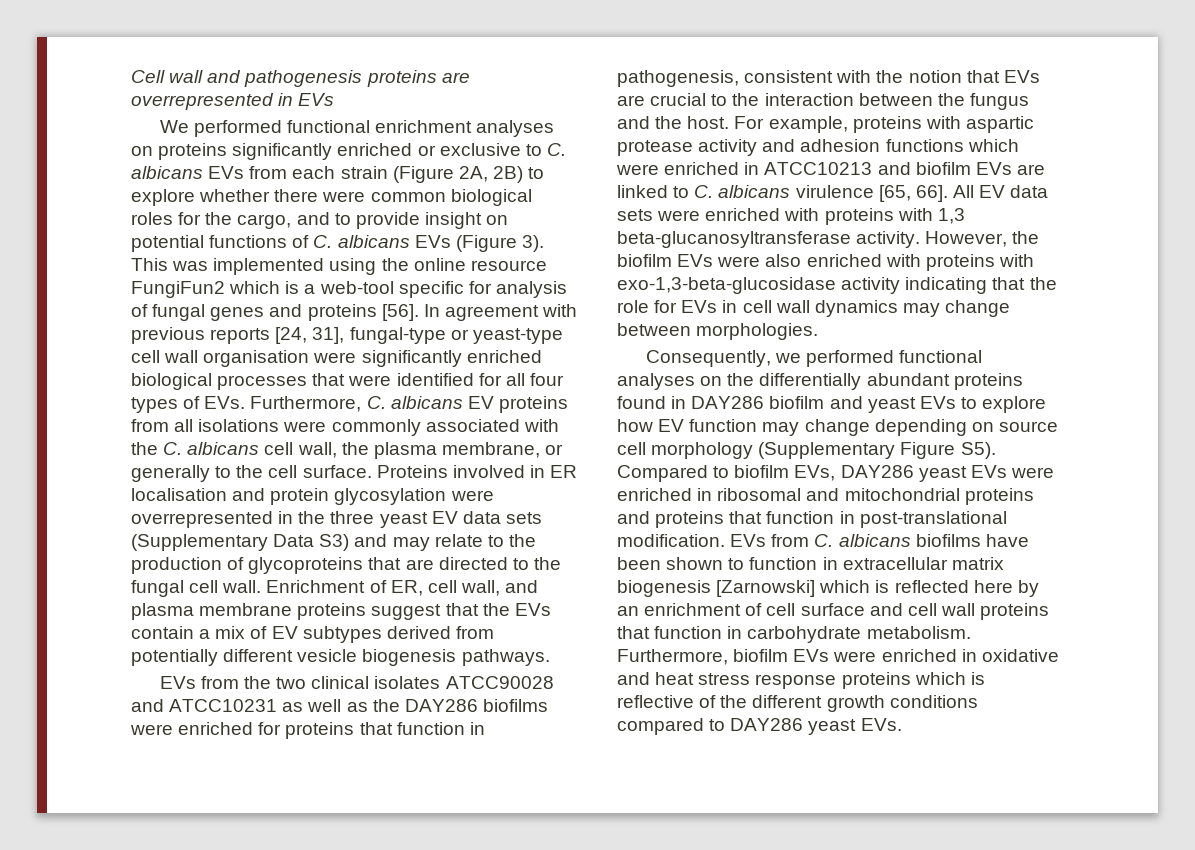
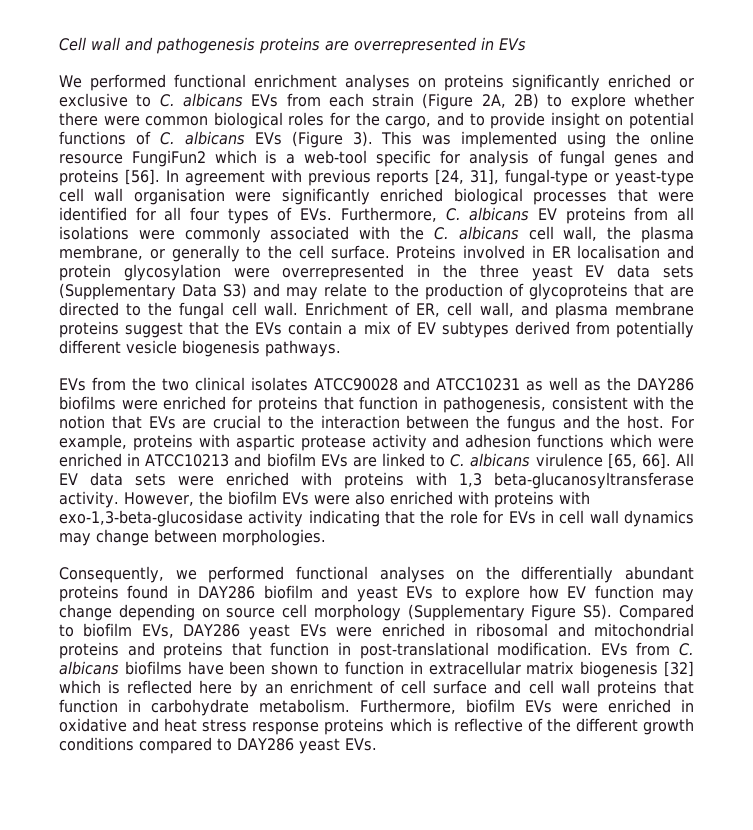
[716,580,816,597] [Zarnowski] -> [664,661,694,677] [32]

